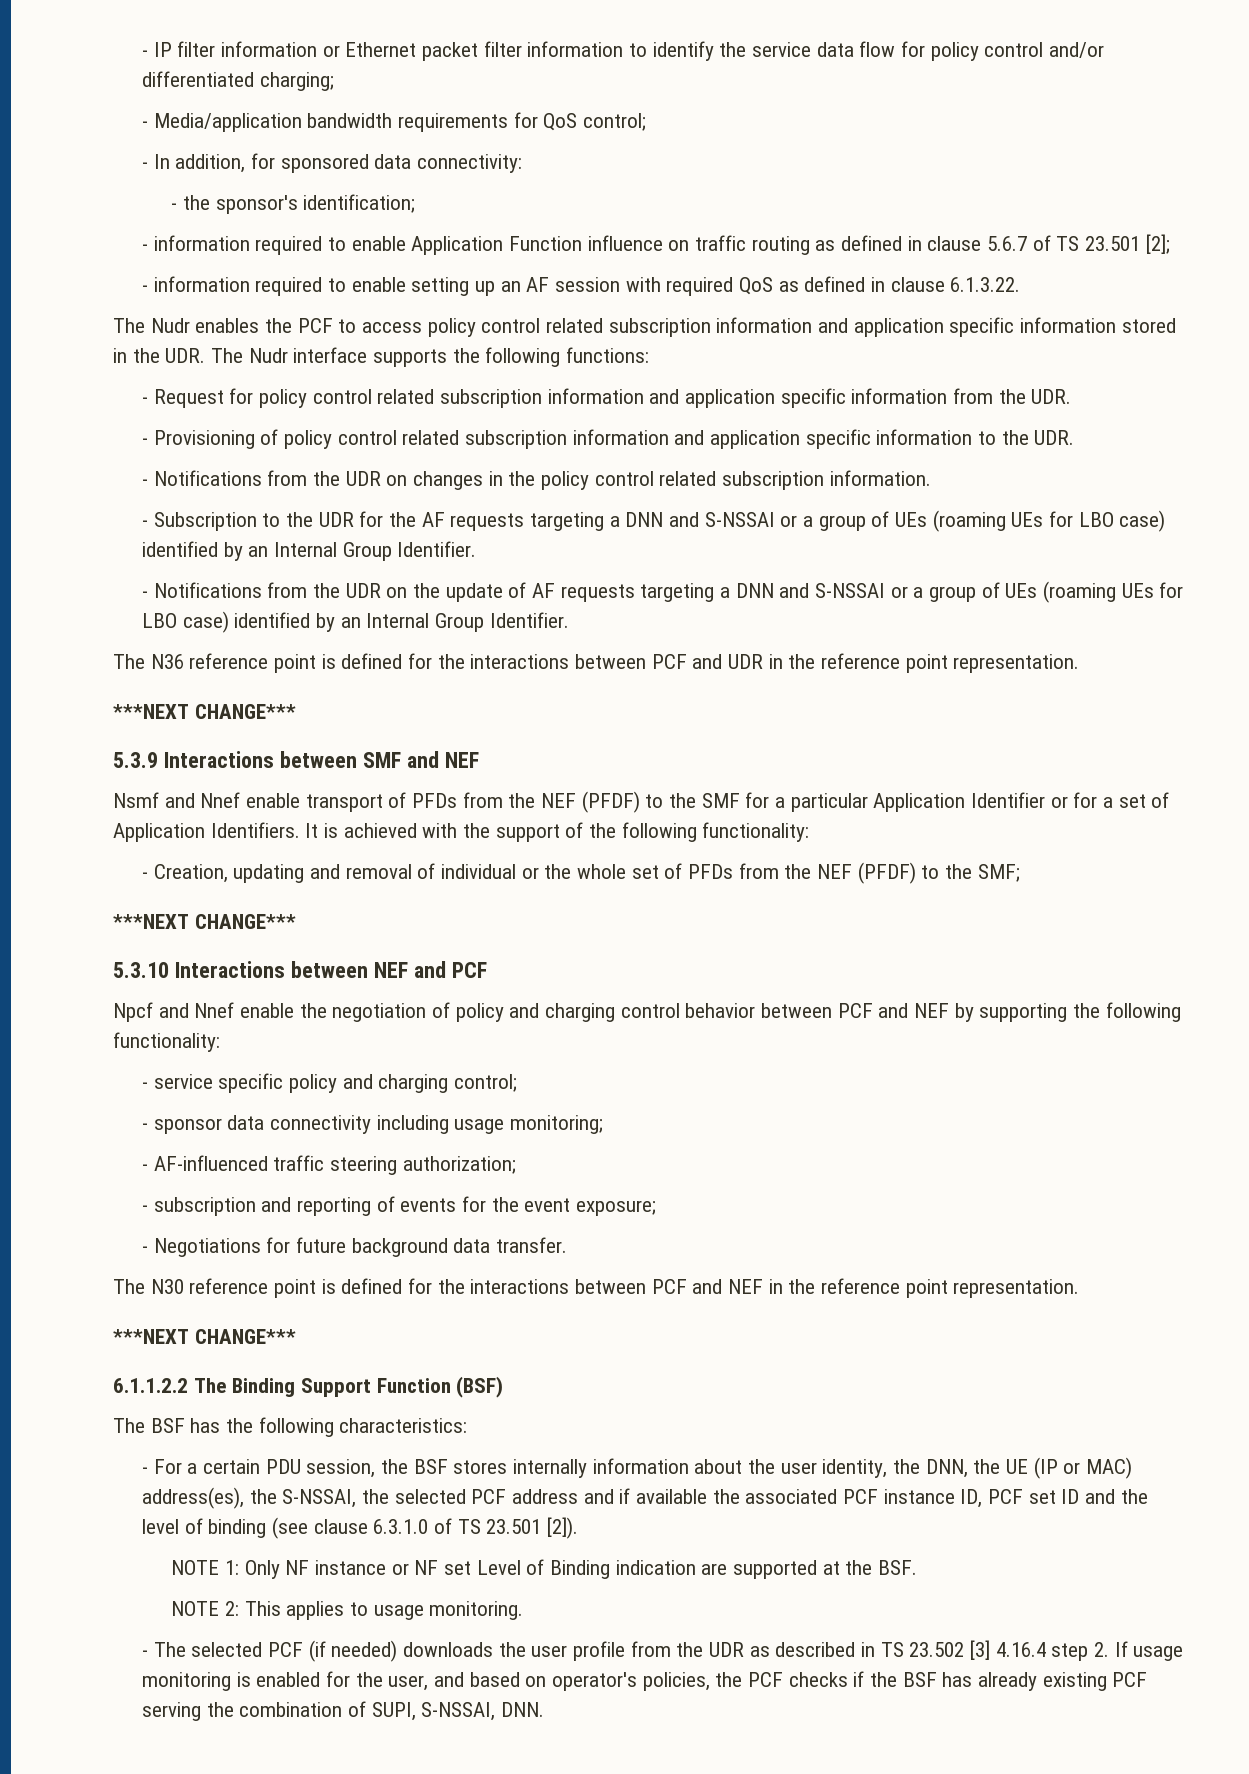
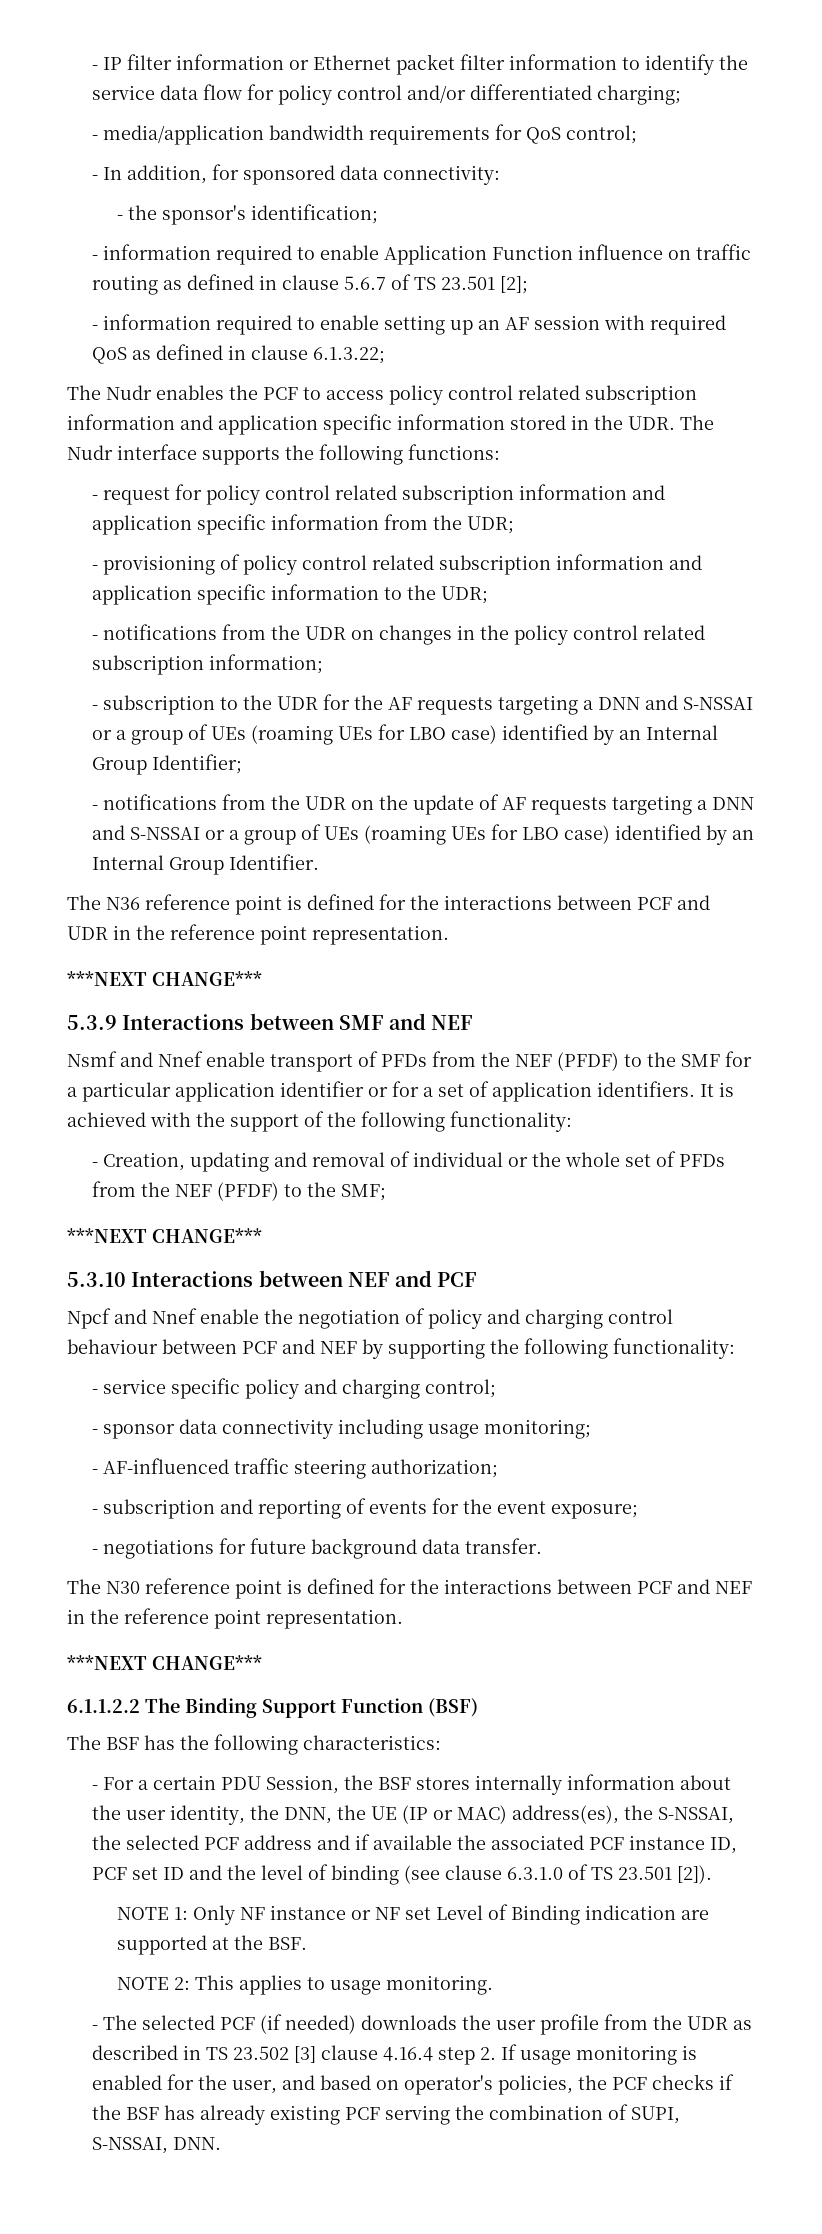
[153,113,302,132] Media/application -> [102,125,264,145] media/application
[950,277,1021,292] 6.1.3.22. -> [312,347,385,364] 6.1.3.22;
[153,389,224,408] Request -> [102,487,170,505] request
[1031,389,1072,404] [142,430,255,449] UDR. // - Provisioning -> [466,516,514,534] [91,555,215,575] UDR; // - provisioning
[1034,430,1075,445] [142,470,262,486] UDR. // - Notifications -> [440,586,488,604] [91,624,217,640] UDR; // - notifications
[829,470,931,486] [142,512,257,531] information. // - Subscription -> [208,654,323,674] [91,695,215,715] information; // - subscription
[397,541,477,557] [142,582,262,598] Identifier. // - Notifications -> [151,754,242,774] [91,794,217,810] Identifier; // - notifications
[873,792,1046,812] Application Identifier -> [175,1081,364,1102] application identifier
[113,822,300,842] Application Identifiers. -> [492,1081,695,1102] application identifiers.
[685,1003,756,1018] behavior -> [67,1339,158,1354] behaviour
[153,1238,261,1257] Negotiations -> [102,1539,214,1559] negotiations
[306,1459,376,1478] session, -> [265,1775,339,1794] Session,
(991, 1650) none -> [320,2045,378,2060] clause

